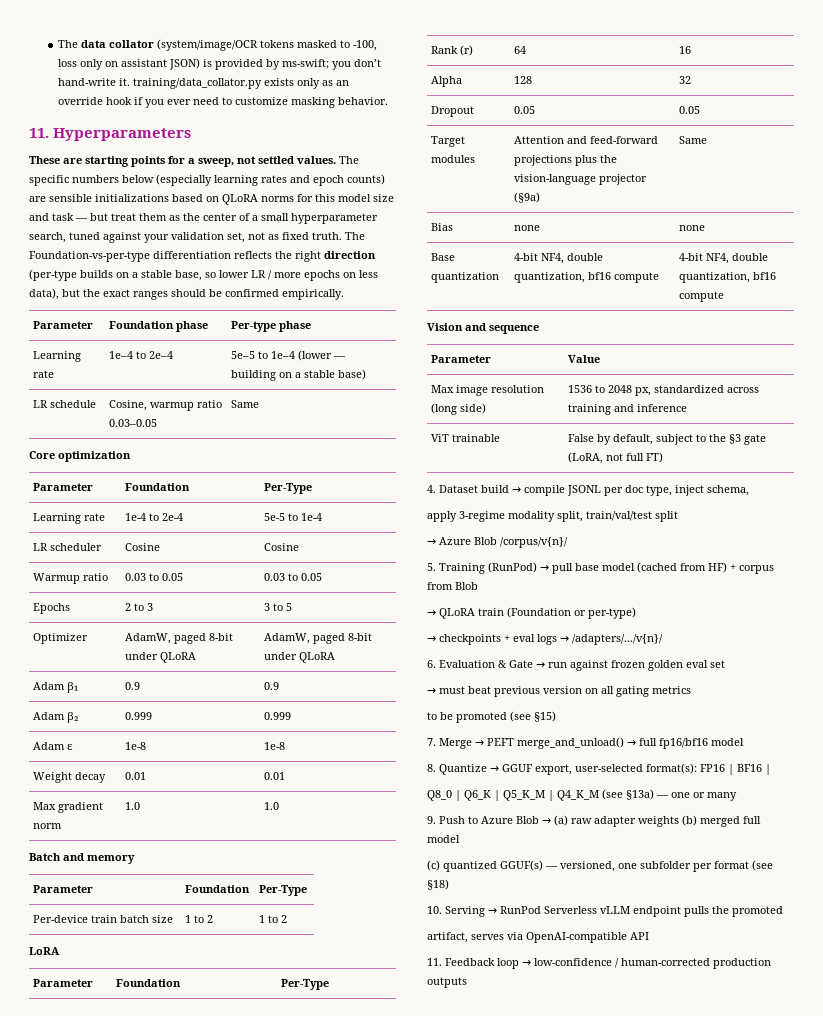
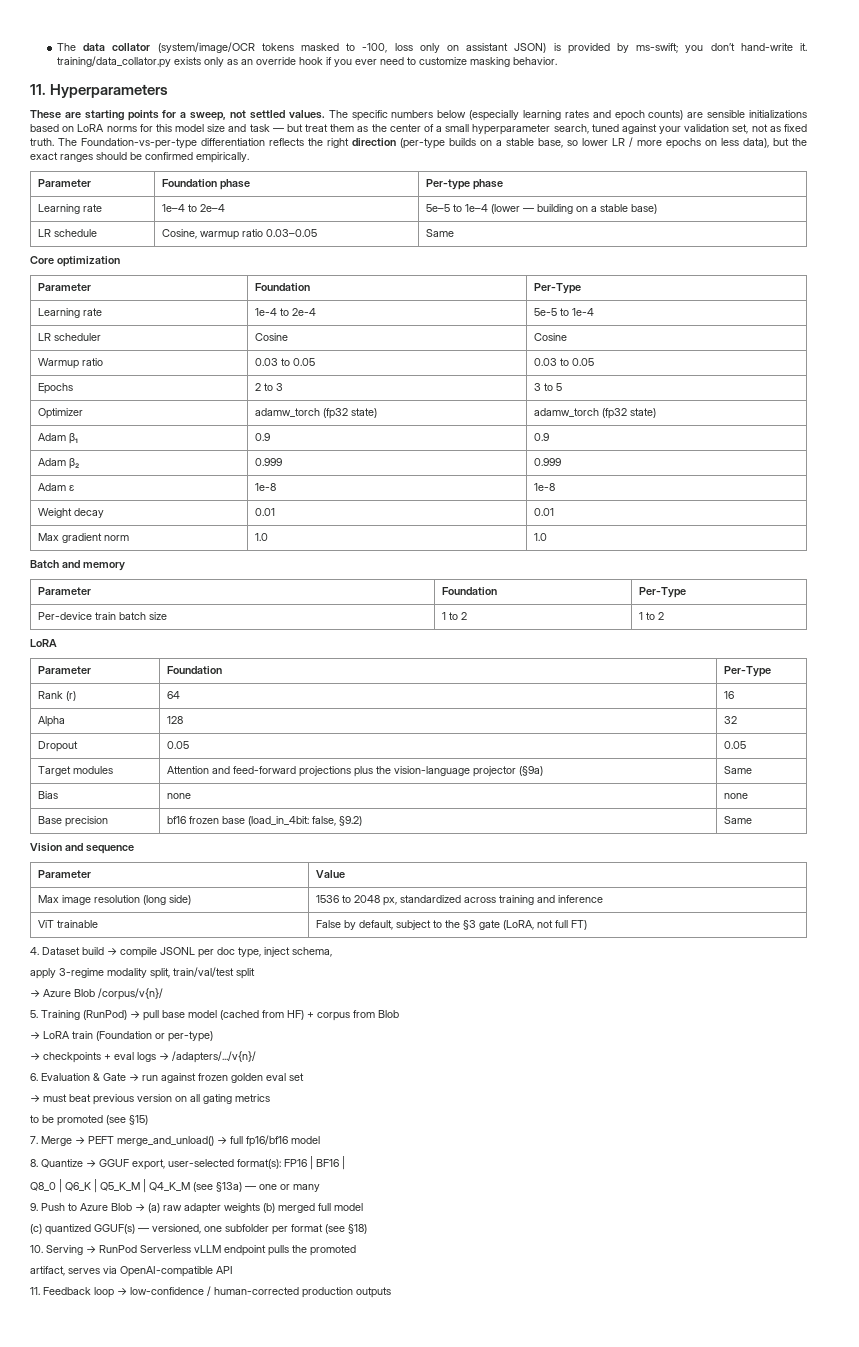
[222,194,258,205] QLoRA -> [77,124,105,132] LoRA
[125,633,234,644] [125,652,197,663] [264,633,373,644] [264,652,336,663] AdamW, paged 8-bit under QLoRA | AdamW, paged 8-bit under QLoRA -> [255,408,378,419] [534,408,657,419] adamw_torch (fp32 state) | adamw_torch (fp32 state)
[431,272,500,283] [514,253,604,264] [514,272,660,283] [679,253,769,264] [679,272,777,283] [679,291,725,302] quantization | 4-bit NF4, double quantization, bf16 compute | 4-bit NF4, double quantization, bf16 compute -> [65,816,109,827] [167,816,363,826] [724,816,753,824] precision | bf16 frozen base (load_in_4bit: false, §9.2) | Same
[439,608,475,619] QLoRA -> [43,1031,70,1039] LoRA

